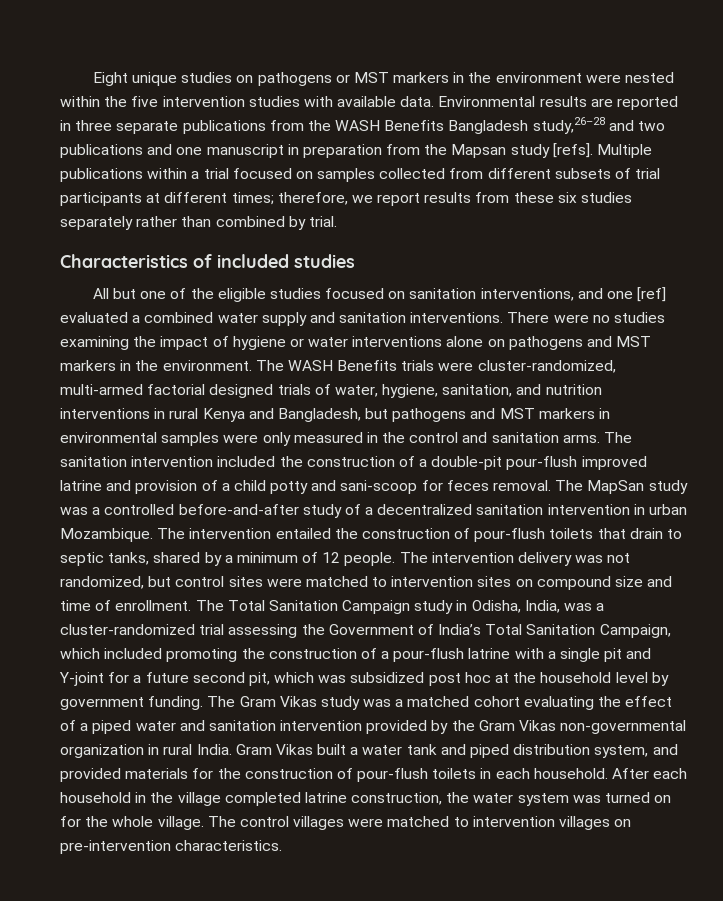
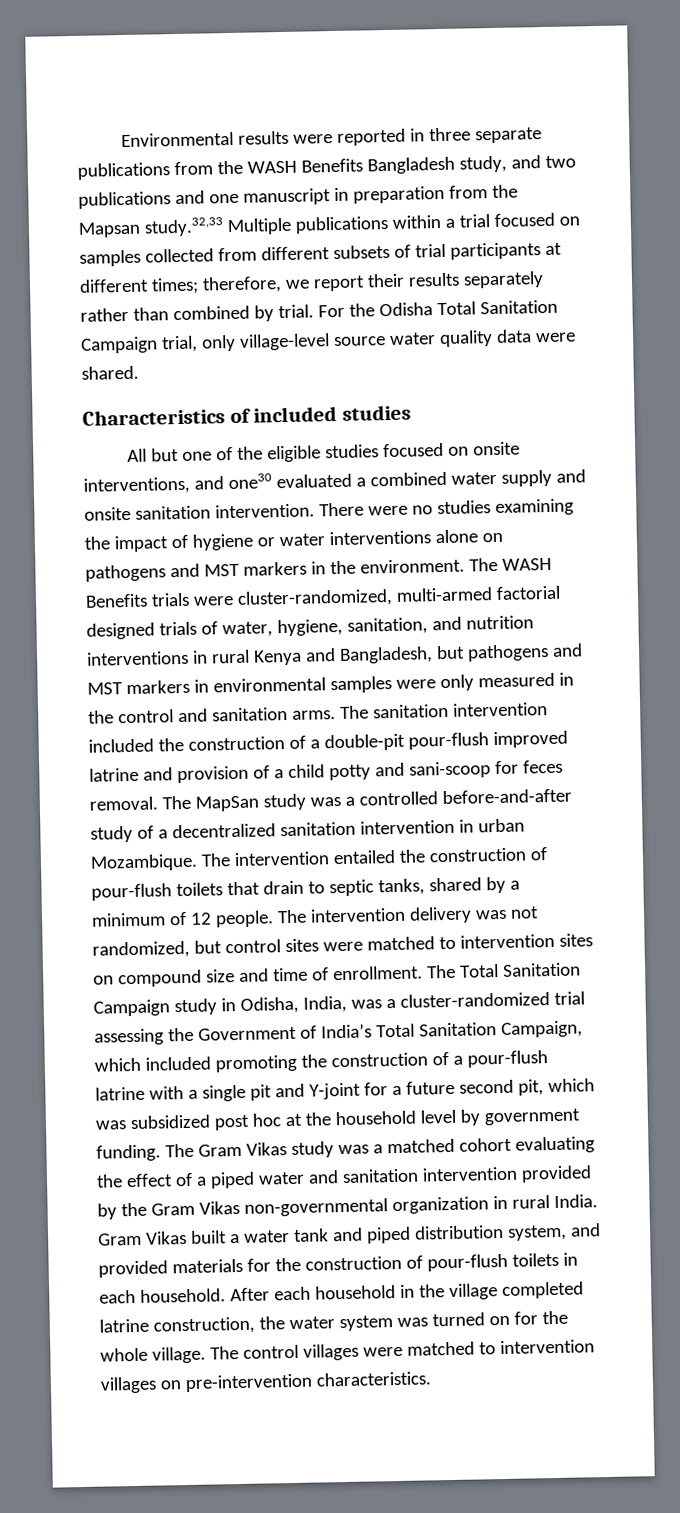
[92,72,675,86] [60,96,435,107] Eight unique studies on pathogens or MST markers in the environment were nested within the five intervention studies with available data. -> (121, 139) none
[590,98,613,107] are -> [293,134,334,144] were
[532,117,605,134] study,26–28 -> [458,155,507,173] study,
[510,143,593,158] study [refs]. -> [143,217,224,237] study.32,33
[424,192,633,203] results from these six studies -> [366,272,460,288] their results
(337, 221) none -> [317,299,558,318] [80,329,576,354] [81,365,139,380] For the Odisha Total Sanitation Campaign trial, only village-level source water quality data were shared.
[409,288,477,299] sanitation -> [473,441,521,456] onsite
[607,287,667,302] one [ref] -> [227,473,272,490] one30
[339,312,504,323] sanitation interventions. -> [84,503,315,521] onsite sanitation intervention.

